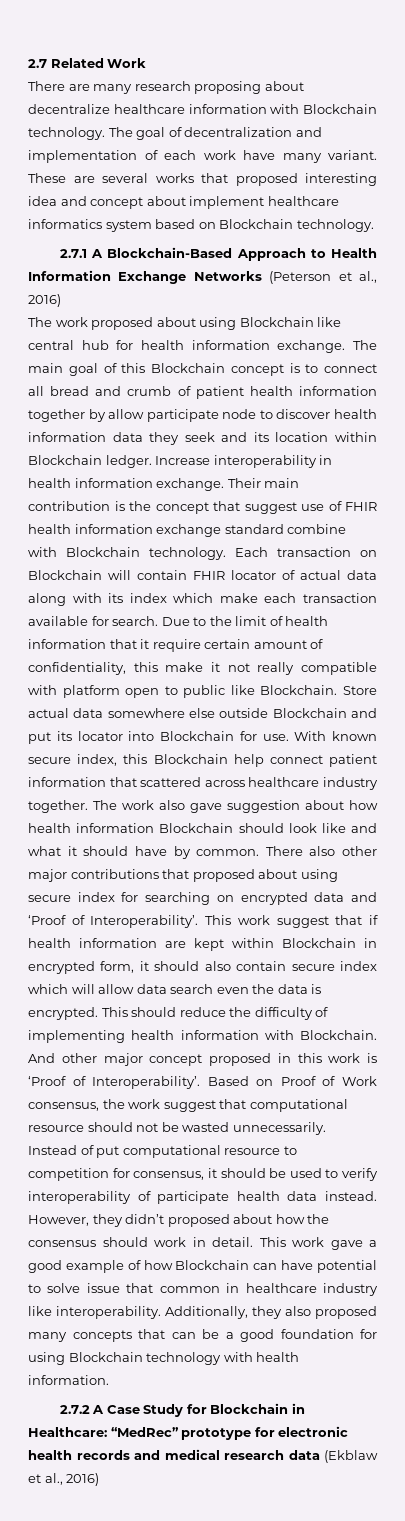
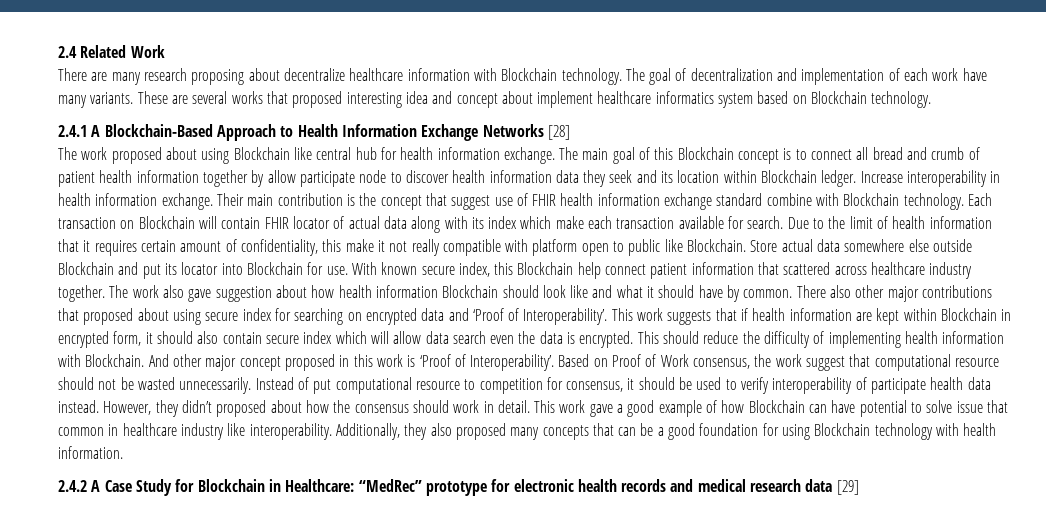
[28,59,47,68] 2.7 -> [58,46,77,58] 2.4
[328,150,377,160] variant. -> [90,92,134,104] variants.
[59,249,87,258] 2.7.1 -> [58,125,87,137] 2.4.1
[269,271,377,284] [28,294,61,307] (Peterson et al., 2016) -> [547,125,570,140] [28]
[152,639,201,652] require -> [94,240,137,256] requires
[276,916,329,928] suggest -> [667,310,712,325] suggests
[59,1405,90,1414] 2.7.2 -> [58,480,87,492] 2.4.2
[324,1450,378,1463] [28,1473,100,1486] (Ekblaw et al., 2016) -> [836,480,859,495] [29]

